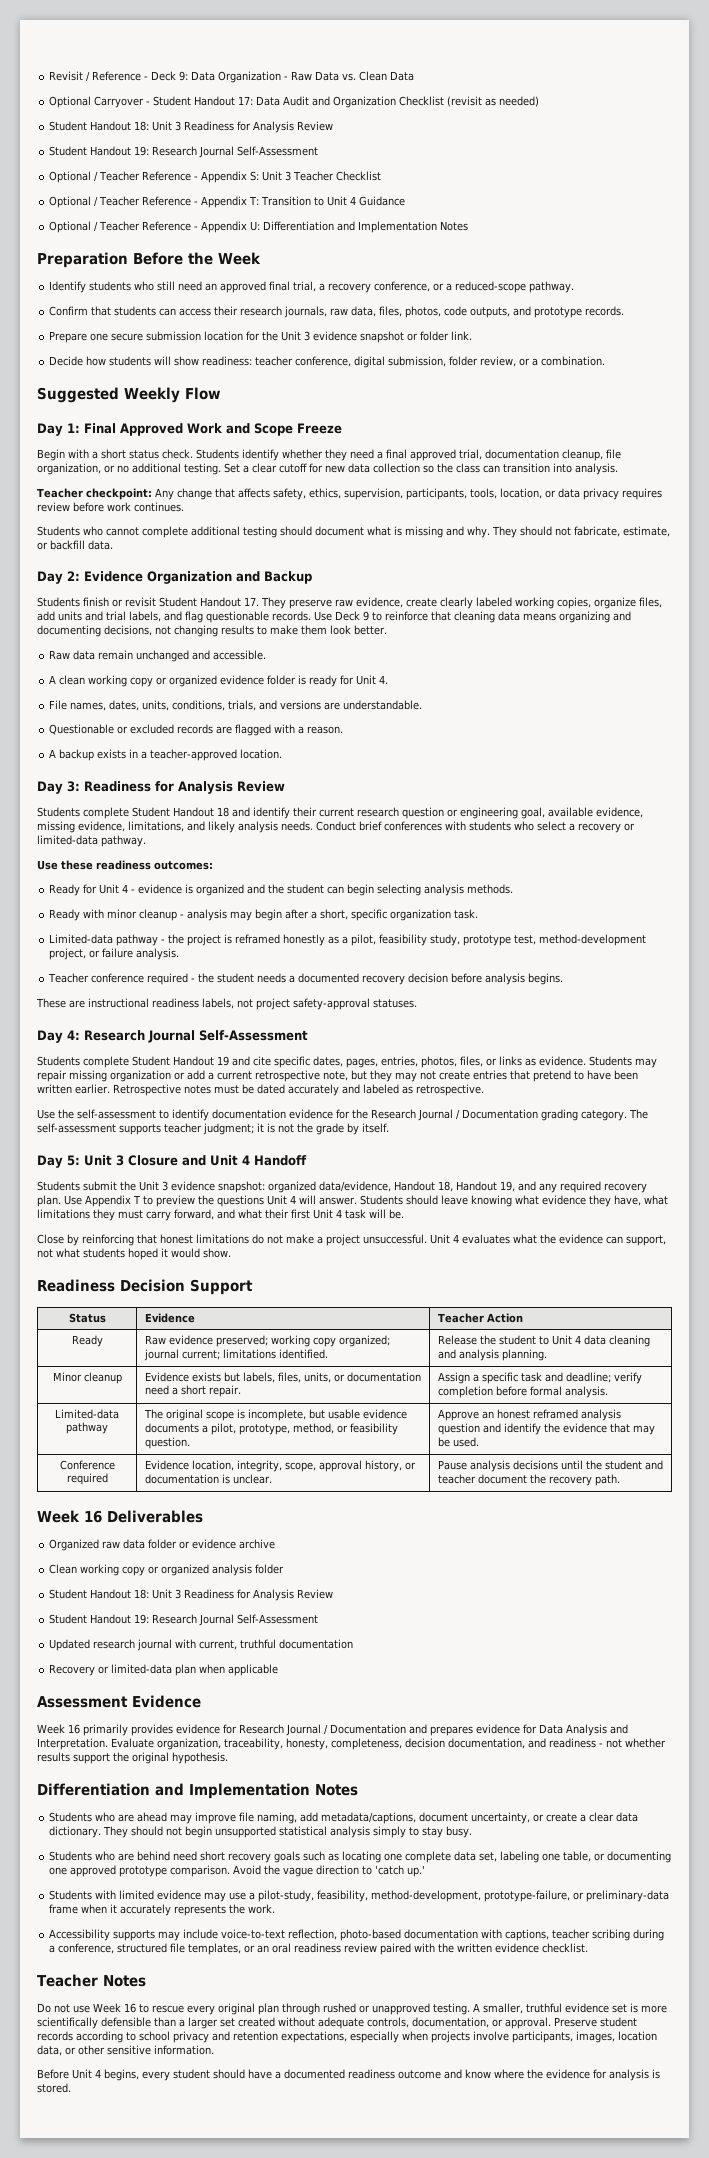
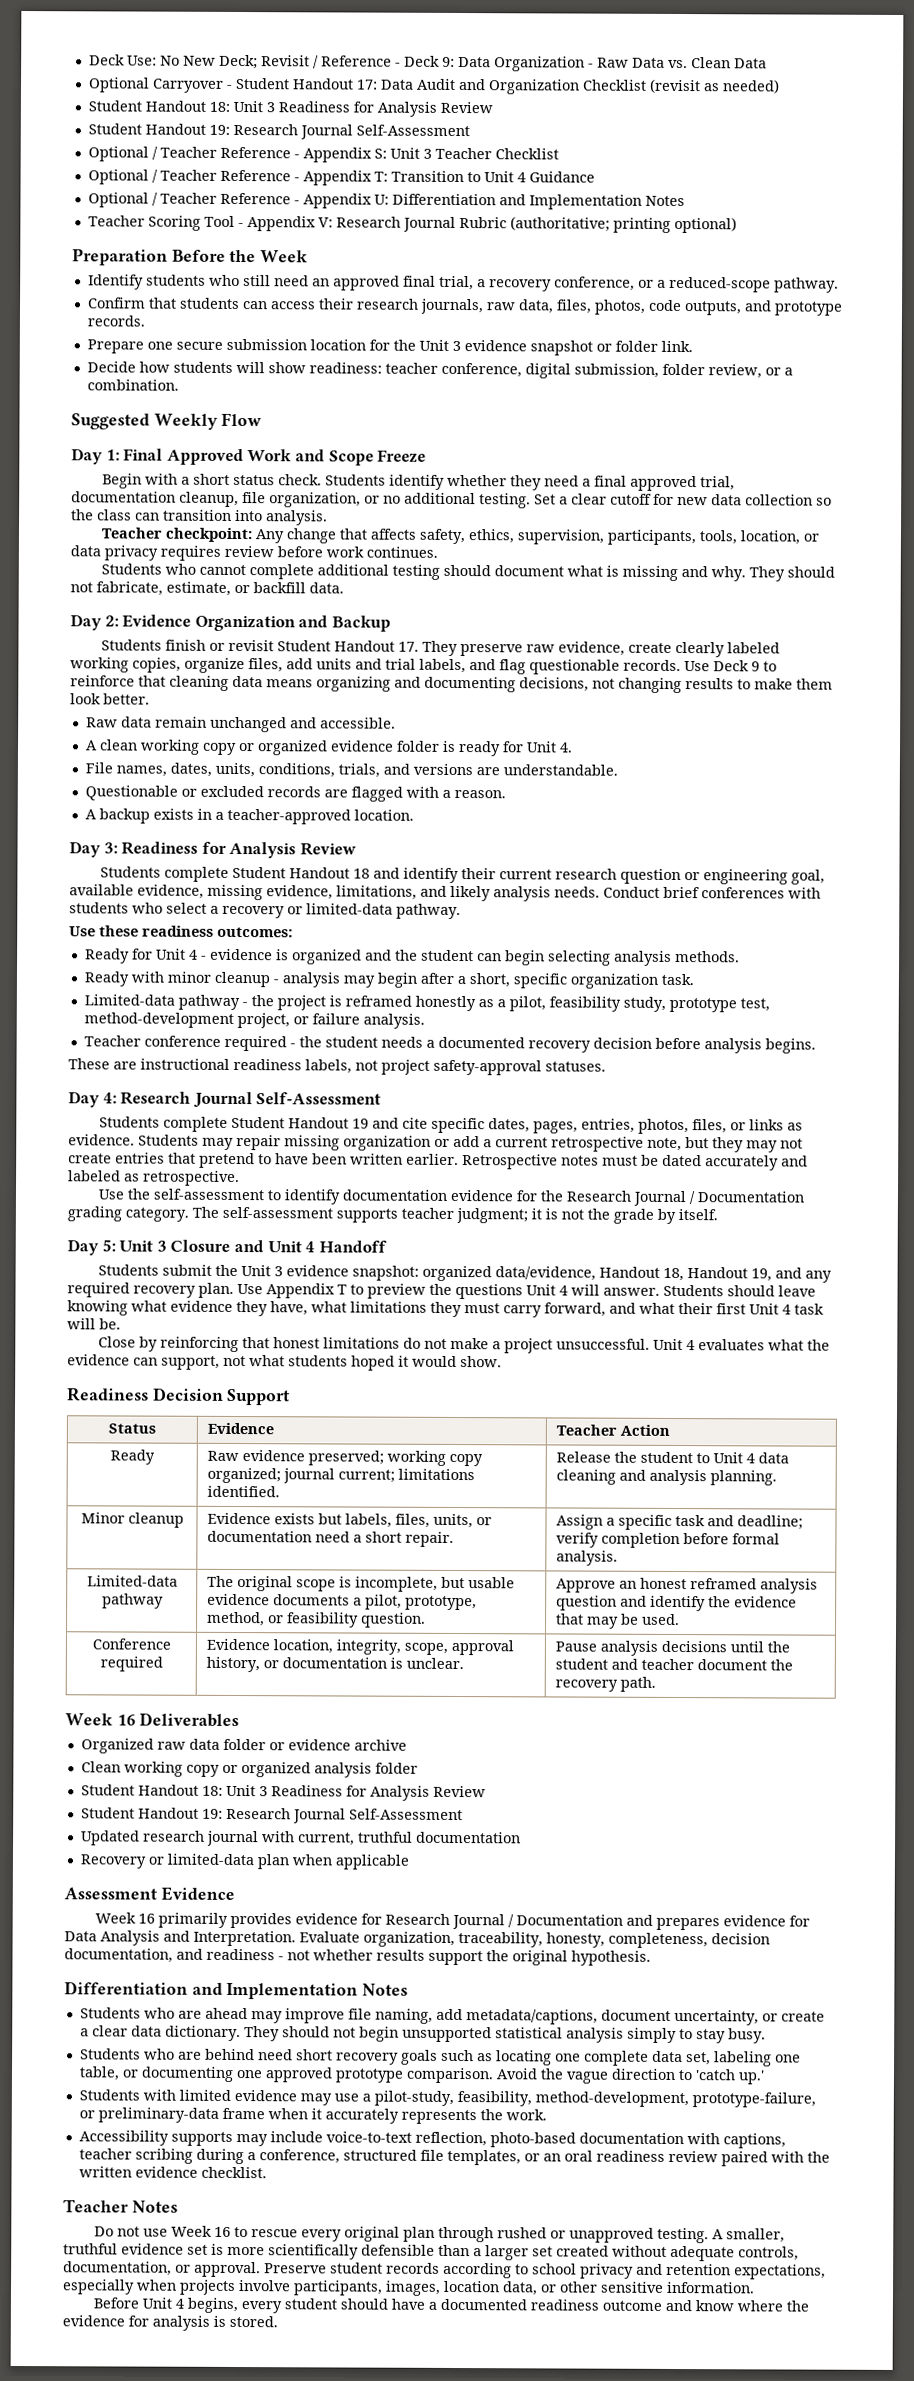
(49, 76) none -> [88,54,258,70] Deck Use: No New Deck;
(469, 226) none -> [87,215,737,234] // Teacher Scoring Tool - Appendix V: Research Journal Rubric (authoritative; printing optional)

